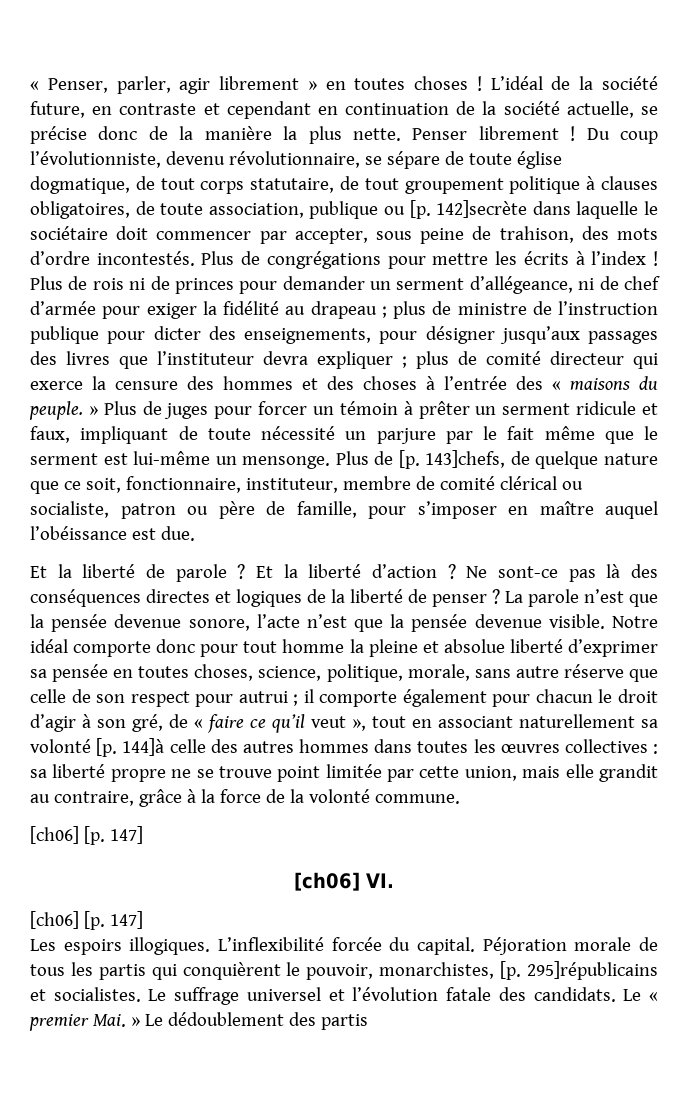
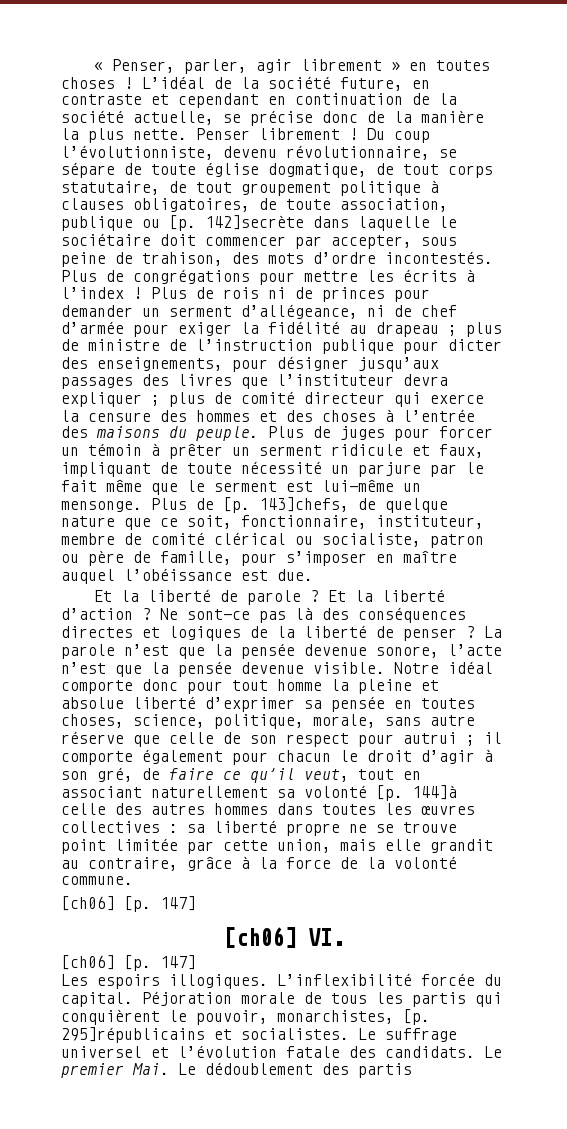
[552,381,561,390] « -> (88, 432) none
[88,406,98,415] » -> (259, 433) none
[194,719,203,728] « -> (160, 774) none
[311,716,366,731] veut », -> [304,769,349,782] veut,
[649,992,659,1001] « -> (502, 1052) none
[130,1017,140,1026] » -> (169, 1069) none

